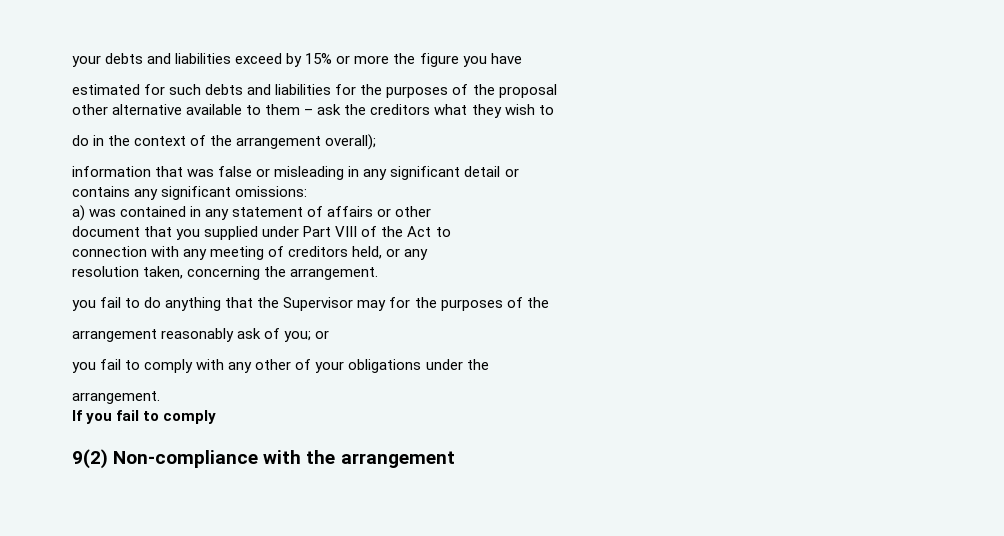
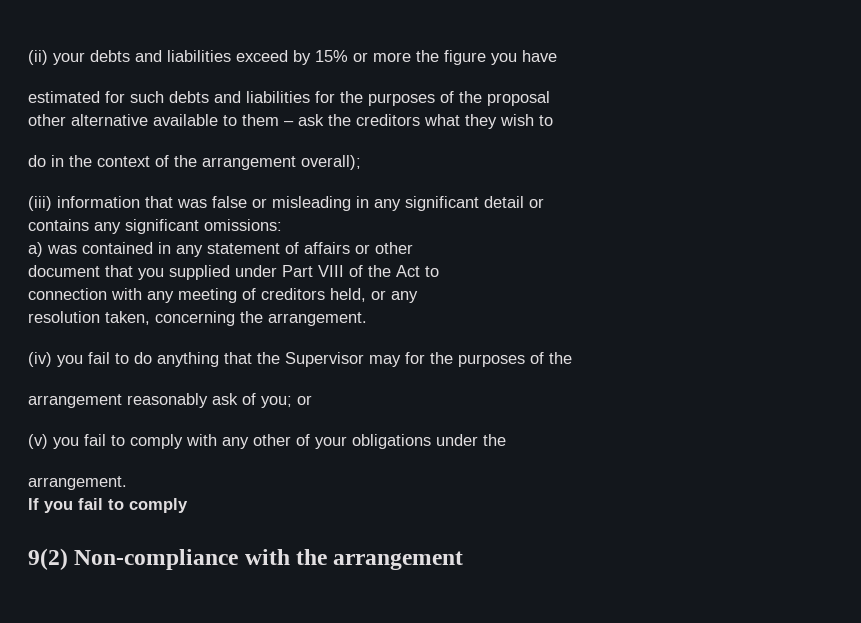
(72, 61) none -> [28,50,48,65] (ii)
(377, 142) none -> [28,196,52,211] (iii)
(379, 273) none -> [28,352,52,367] (iv)
(330, 334) none -> [28,434,48,449] (v)

